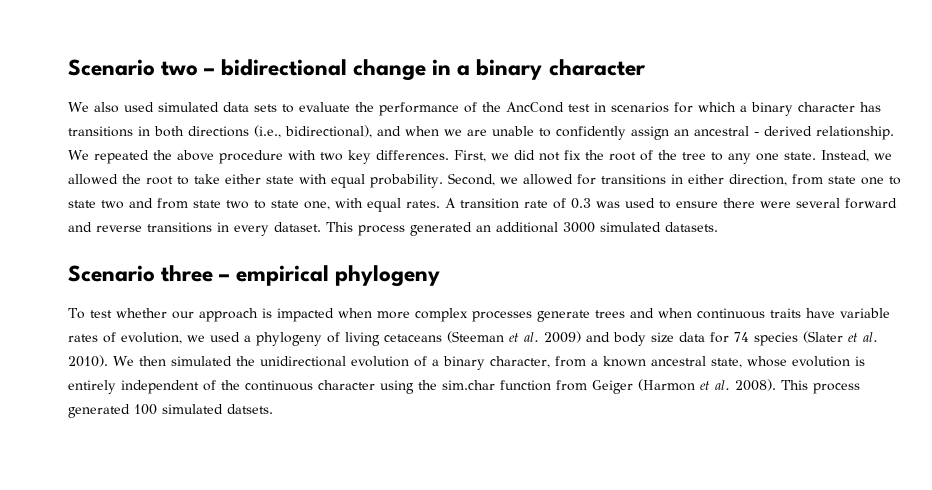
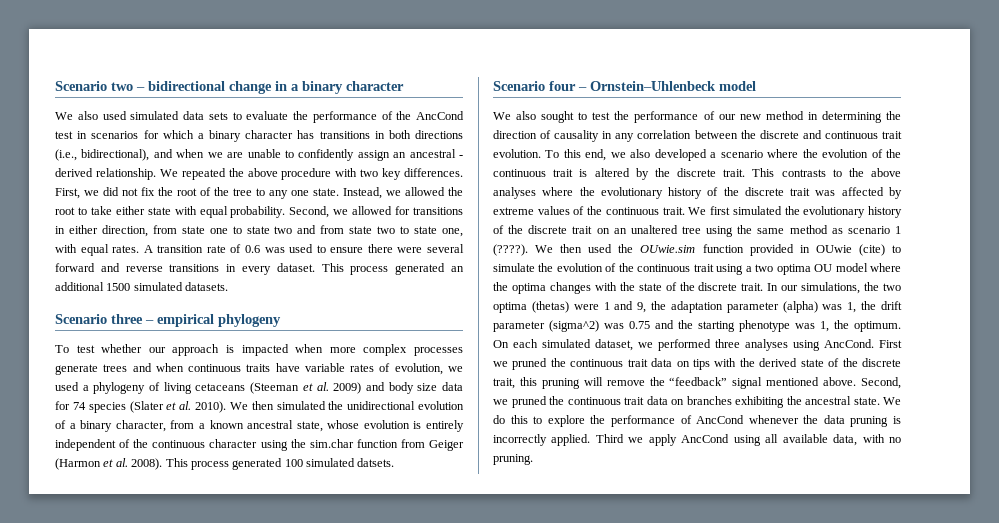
[571,198,591,209] 0.3 -> [245,245,260,253] 0.6
[563,222,595,233] 3000 -> [106,283,131,291] 1500
(273, 409) none -> [493,81,756,91] [493,111,901,123] [493,130,902,142] [493,149,901,161] [493,168,901,180] [493,187,902,199] [493,206,902,218] [493,225,901,237] [493,244,901,256] [493,263,901,275] [493,282,901,294] [493,301,902,313] [493,320,901,332] [493,339,902,351] [493,358,901,370] [493,377,901,389] [493,396,901,408] [493,415,901,427] [493,434,901,446] [493,454,533,465] // Scenario four – Ornstein–Uhlenbeck model // We also sought to test the performance of our new method in determining the direction of causality in any correlation between the discrete and continuous trait evolution. To this end, we also developed a scenario where the evolution of the continuous trait is altered by the discrete trait. This contrasts to the above analyses where the evolutionary history of the discrete trait was affected by extreme values of the continuous trait. We first simulated the evolutionary history of the discrete trait on an unaltered tree using the same method as scenario 1 (????). We then used the OUwie.sim function provided in OUwie (cite) to simulate the evolution of the continuous trait using a two optima OU model where the optima changes with the state of the discrete trait. In our simulations, the two optima (thetas) were 1 and 9, the adaptation parameter (alpha) was 1, the drift parameter (sigma^2) was 0.75 and the starting phenotype was 1, the optimum. On each simulated dataset, we performed three analyses using AncCond. First we pruned the continuous trait data on tips with the derived state of the discrete trait, this pruning will remove the “feedback” signal mentioned above. Second, we pruned the continuous trait data on branches exhibiting the ancestral state. We do this to explore the performance of AncCond whenever the data pruning is incorrectly applied. Third we apply AncCond using all available data, with no pruning.

